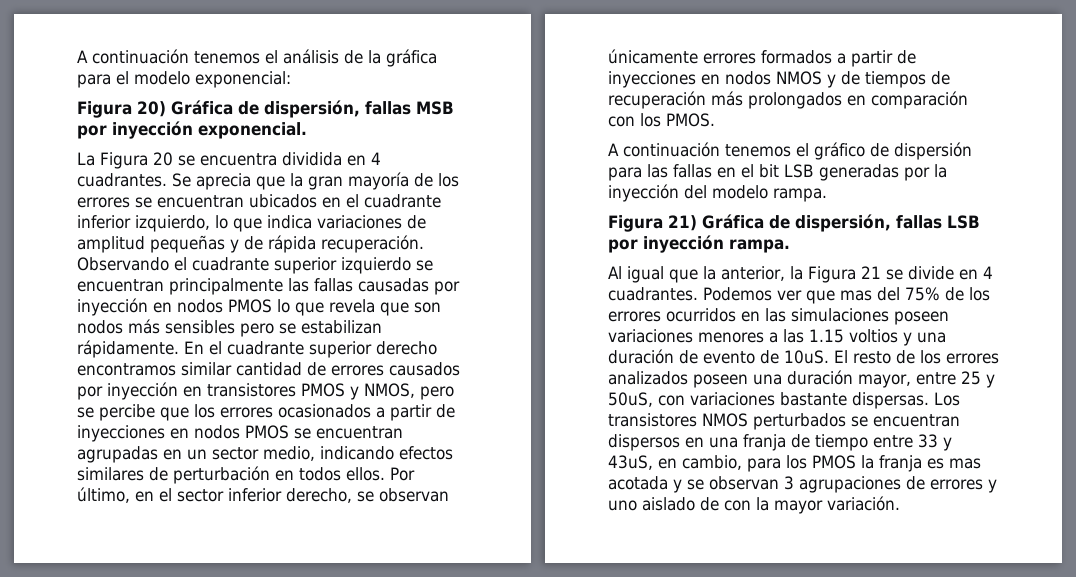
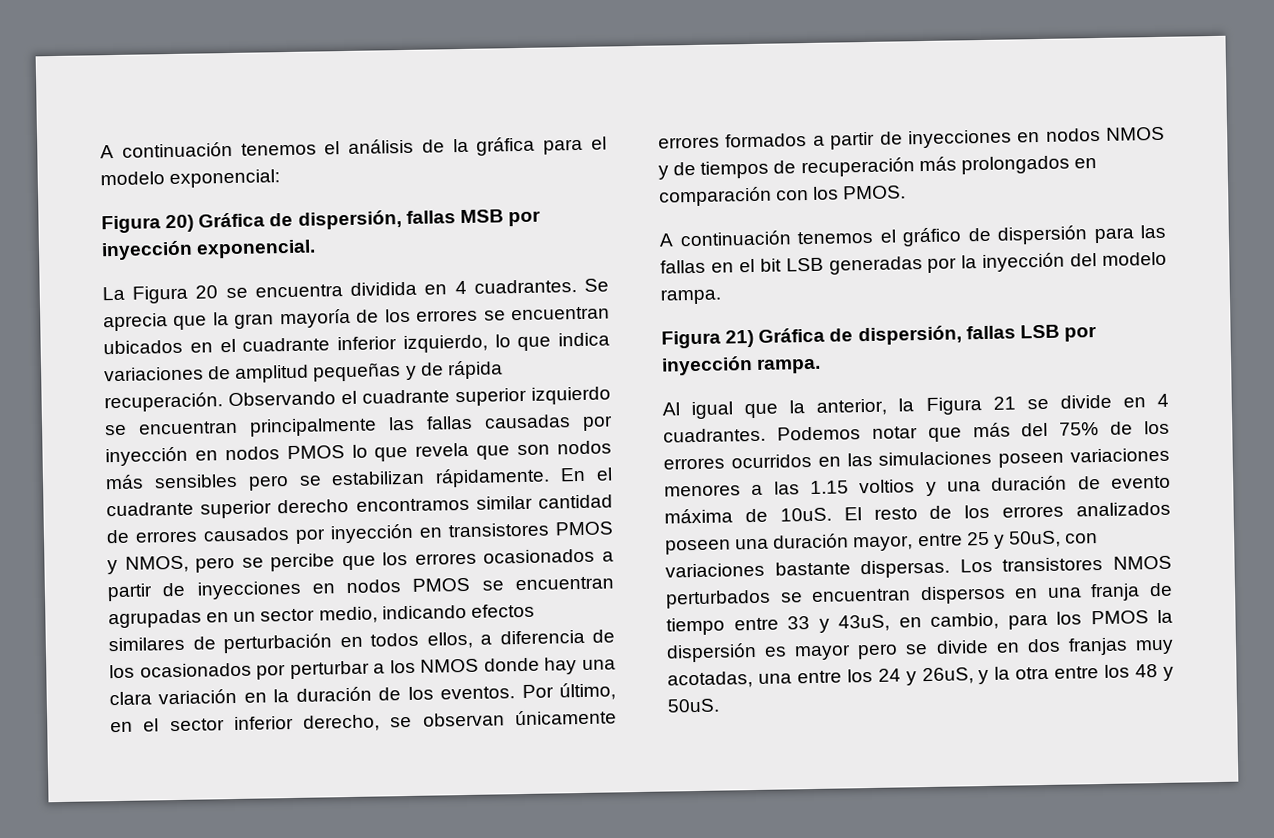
[346,467,385,481] ellos. -> [426,629,615,649] [109,657,616,680] [109,686,516,706] ellos, a diferencia de los ocasionados por perturbar a los NMOS donde hay una clara variación en la duración de los eventos.
[777,290,872,304] ver que mas -> [871,422,1011,442] notar que más
(755, 357) none -> [664,508,733,524] máxima
[879,455,981,472] [608,476,997,493] [608,496,900,514] franja es mas acotada y se observan 3 agrupaciones de errores y uno aislado de con la mayor variación. -> [666,637,1174,663] [667,664,1174,689] [667,698,720,713] dispersión es mayor pero se divide en dos franjas muy acotadas, una entre los 24 y 26uS, y la otra entre los 48 y 50uS.

